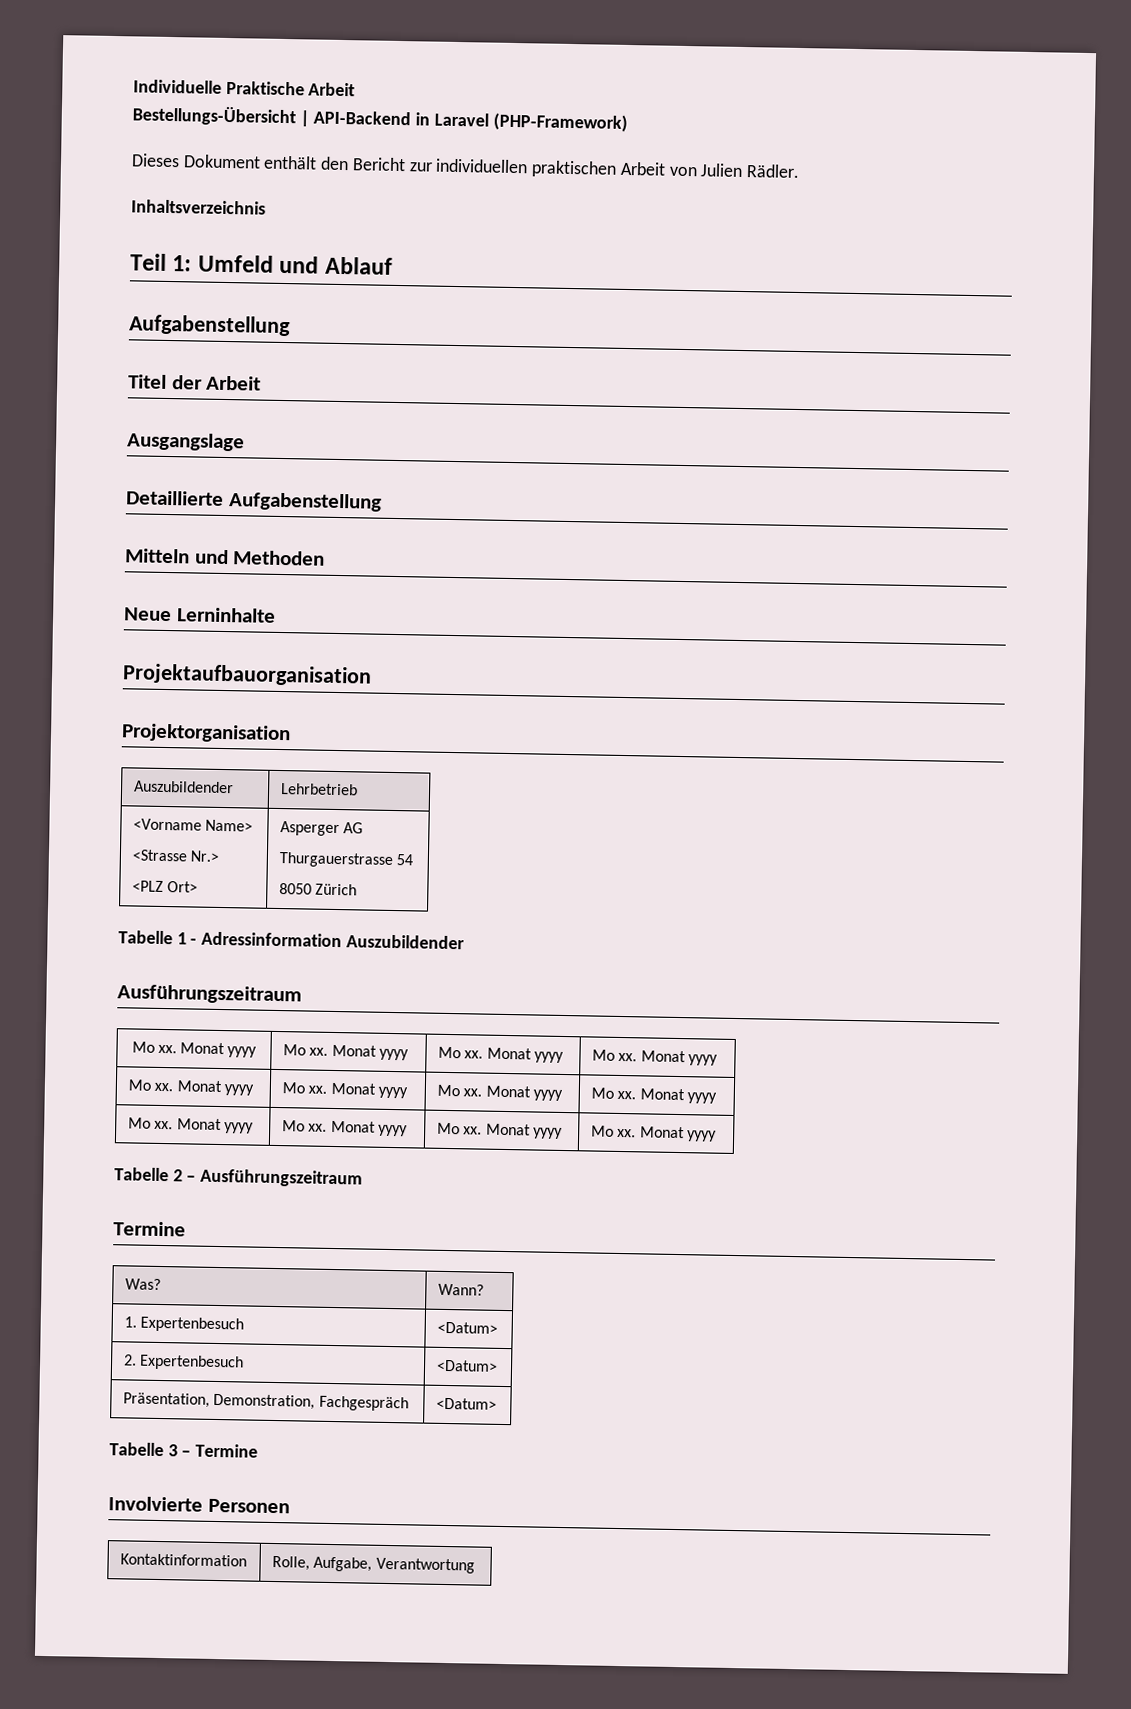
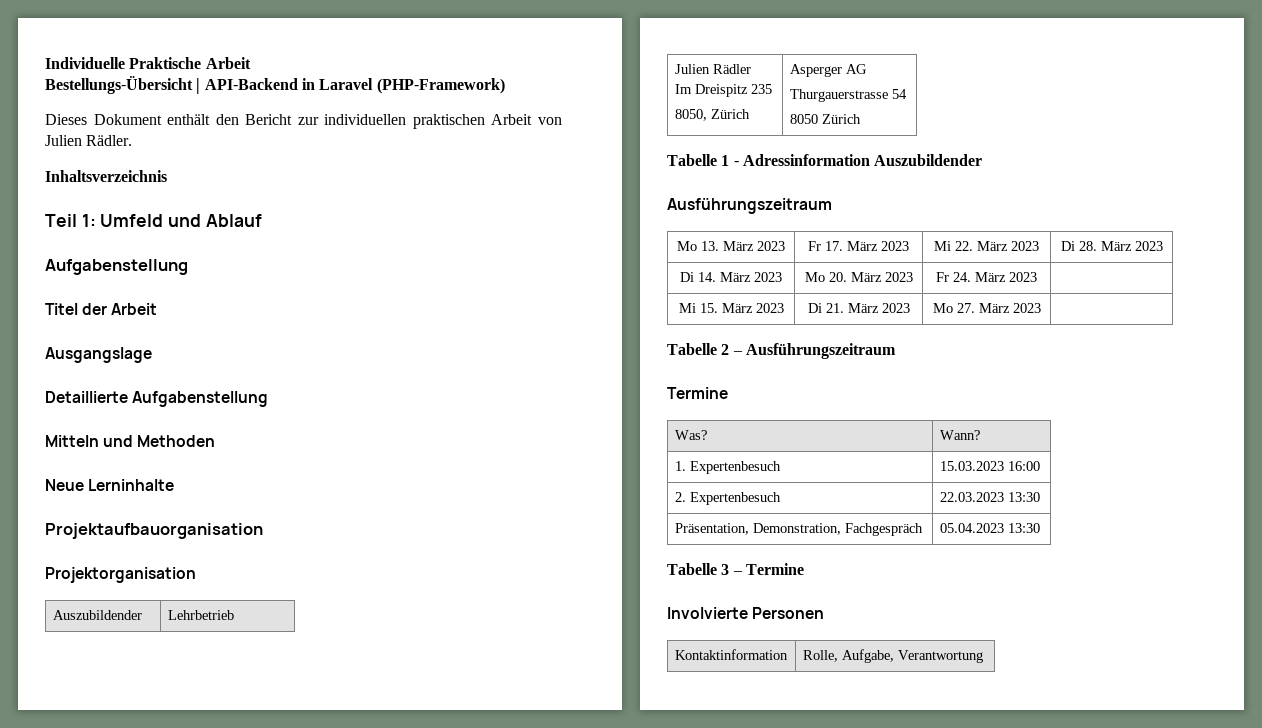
[132,818,254,832] [131,849,221,862] [131,880,199,893] <Vorname Name> // <Strasse Nr.> // <PLZ Ort> -> [674,64,751,74] [674,84,772,97] [674,109,750,121] Julien Rädler // Im Dreispitz 235 // 8050, Zürich
[157,1042,258,1058] [282,1044,409,1061] [437,1046,564,1063] [591,1049,718,1066] [127,1079,254,1096] [281,1082,408,1099] [436,1084,563,1101] [590,1087,717,1104] [127,1117,254,1134] [281,1120,408,1137] [436,1122,563,1139] [590,1125,717,1142] xx. Monat yyyy | Mo xx. Monat yyyy | Mo xx. Monat yyyy | Mo xx. Monat yyyy // Mo xx. Monat yyyy | Mo xx. Monat yyyy | Mo xx. Monat yyyy | Mo xx. Monat yyyy // Mo xx. Monat yyyy | Mo xx. Monat yyyy | Mo xx. Monat yyyy | Mo xx. Monat yyyy -> [701,241,785,251] [808,241,909,251] [934,241,1039,251] [1060,241,1163,251] [680,272,782,282] [804,272,913,282] [936,272,1037,282] [678,303,784,313] [807,303,910,313] [932,303,1041,313] 13. März 2023 | Fr 17. März 2023 | Mi 22. März 2023 | Di 28. März 2023 // Di 14. März 2023 | Mo 20. März 2023 | Fr 24. März 2023 | // Mi 15. März 2023 | Di 21. März 2023 | Mo 27. März 2023 |
[436,1321,498,1334] <Datum> -> [939,461,1040,471] 15.03.2023 16:00
[435,1359,498,1372] <Datum> -> [939,492,1040,502] 22.03.2023 13:30
[435,1397,497,1410] <Datum> -> [939,523,1040,533] 05.04.2023 13:30

